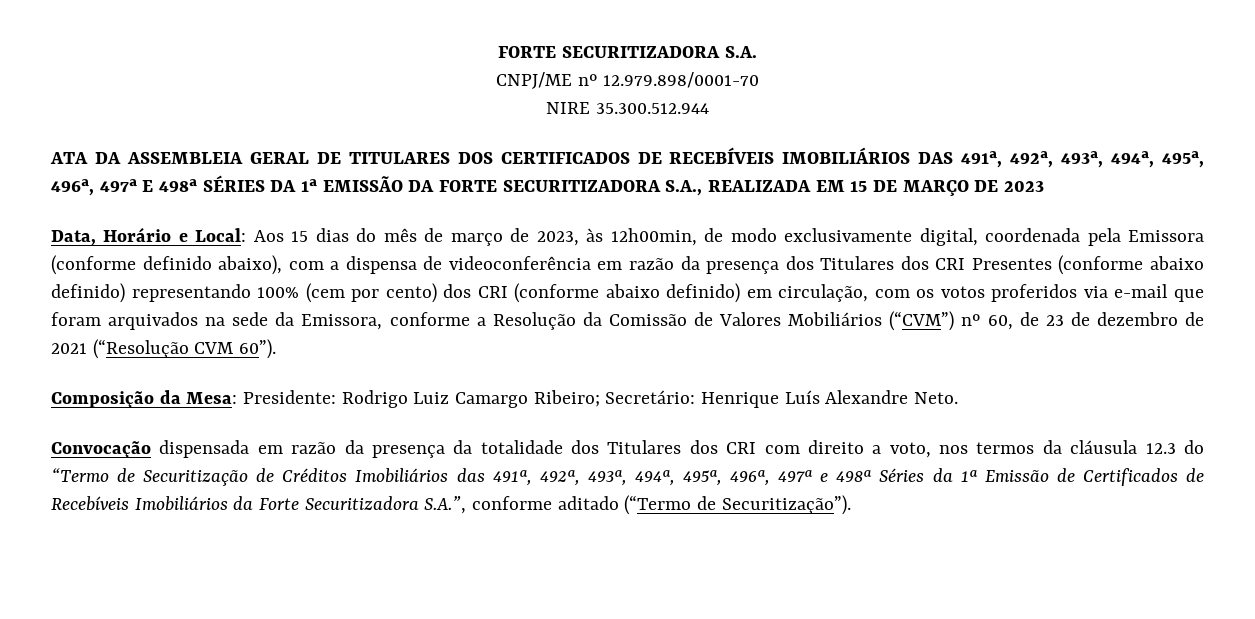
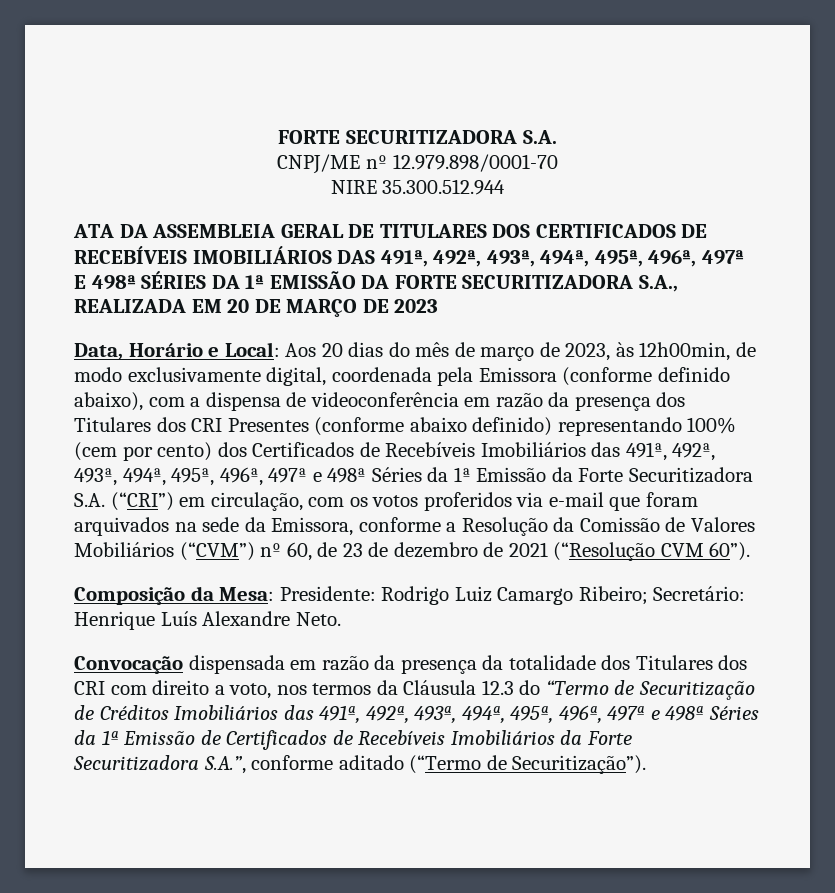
[850,181,868,192] 15 -> [227,299,250,313] 20
[291,231,309,242] 15 -> [321,343,343,357] 20
[477,283,741,303] CRI (conforme abaixo definido) -> [252,442,716,461] [74,467,753,486] [74,492,174,511] Certificados de Recebíveis Imobiliários das 491ª, 492ª, 493ª, 494ª, 495ª, 496ª, 497ª e 498ª Séries da 1ª Emissão da Forte Securitizadora S.A. (“CRI”)
[1070,440,1138,454] cláusula -> [403,680,477,695] Cláusula

